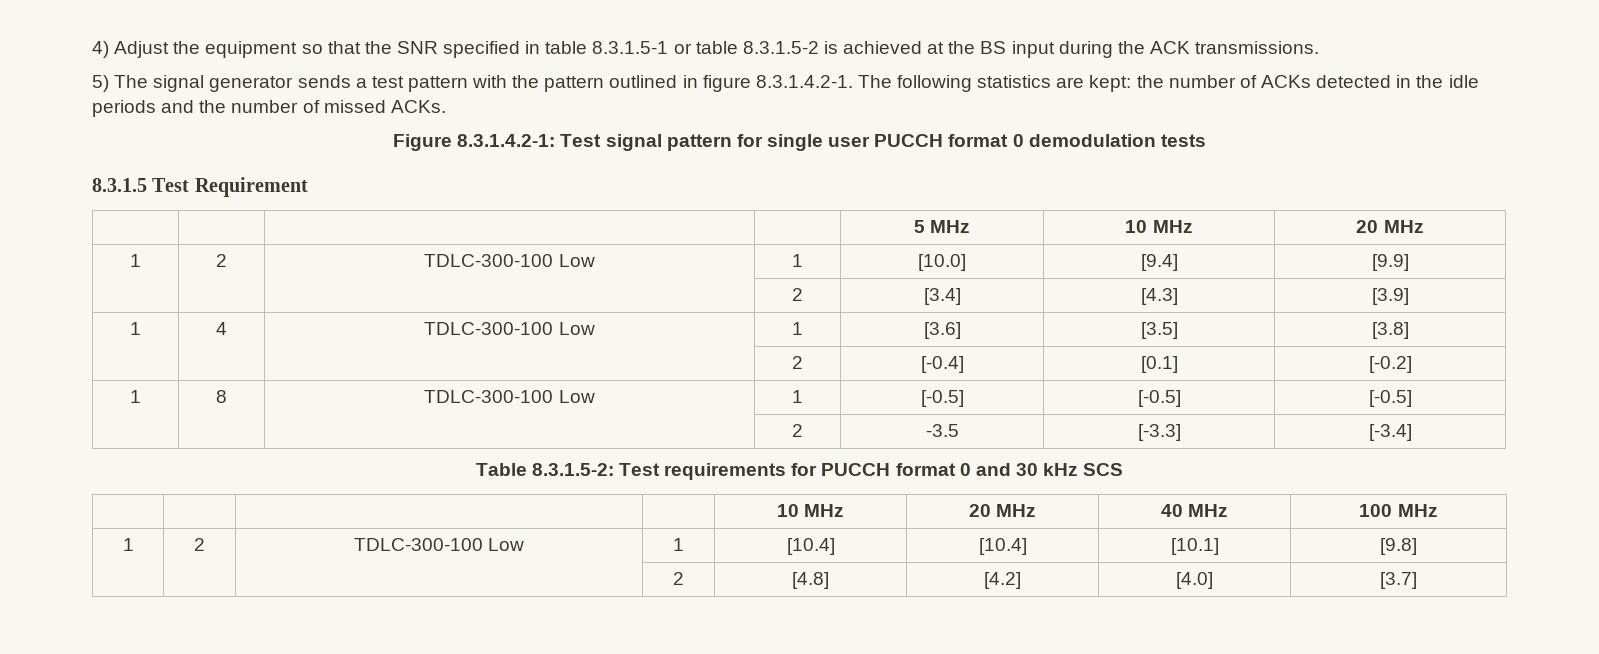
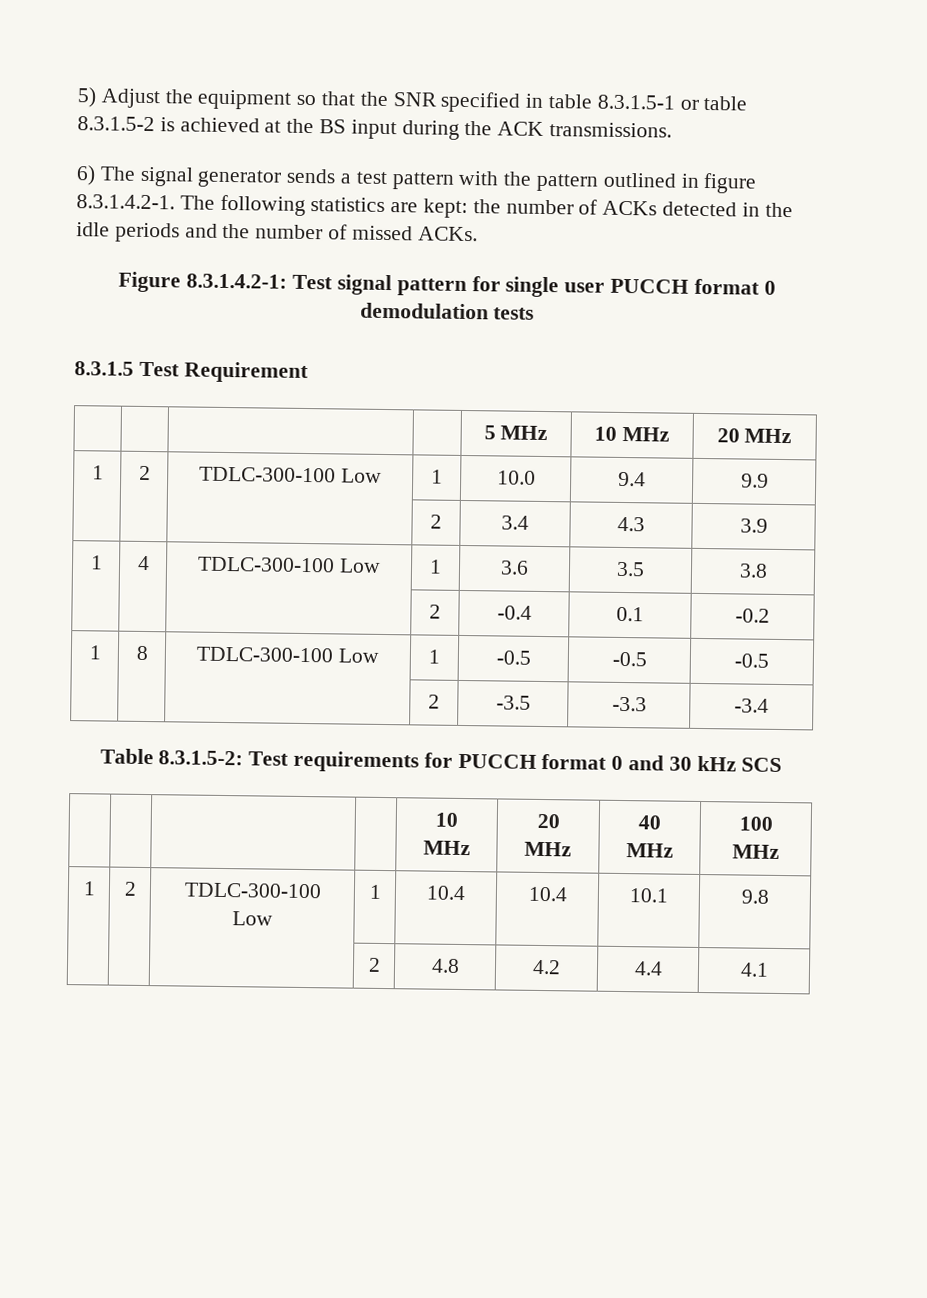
[92,41,109,58] 4) -> [77,87,97,108] 5)
[92,75,109,92] 5) -> [76,165,96,186] 6)
[918,254,966,271] [1140,254,1178,271] [1371,254,1409,271] [792,288,803,301] [923,288,961,305] [1140,288,1178,305] [1371,288,1409,305] [10.0] | [9.4] | [9.9] // | | | 2 | [3.4] | [4.3] | [3.9] -> [496,470,536,485] [618,471,646,487] [740,473,769,488] [430,514,442,529] [501,515,529,530] [617,516,645,532] [739,518,768,533] 10.0 | 9.4 | 9.9 // | | | 2 | 3.4 | 4.3 | 3.9
[923,322,961,339] [1140,322,1178,339] [1371,322,1409,339] [792,356,803,369] [920,356,964,373] [1140,356,1178,373] [1368,356,1412,373] [3.6] | [3.5] | [3.8] // | | | 2 | [-0.4] | [0.1] | [-0.2] -> [500,560,529,575] [616,561,645,577] [738,563,768,578] [429,604,441,619] [496,605,532,620] [616,606,644,622] [735,608,770,623] 3.6 | 3.5 | 3.8 // | | | 2 | -0.4 | 0.1 | -0.2
[920,390,964,407] [1137,390,1181,407] [1368,390,1412,407] [-0.5] | [-0.5] | [-0.5] -> [495,650,531,665] [611,651,647,667] [734,653,769,668] -0.5 | -0.5 | -0.5
[1137,424,1181,441] [1368,424,1412,441] [-3.3] | [-3.4] -> [611,696,647,712] [734,698,769,713] -3.3 | -3.4
[786,538,835,555] [978,538,1027,555] [1170,538,1219,555] [1380,538,1417,555] [673,572,684,585] [792,572,829,589] [984,572,1021,589] [1176,572,1213,589] [1380,572,1417,589] [10.4] | [10.4] | [10.1] | [9.8] // | | | 2 | [4.8] | [4.2] | [4.0] | [3.7] -> [426,885,466,901] [527,886,568,902] [629,888,669,903] [740,889,769,904] [367,957,381,972] [430,958,460,973] [532,959,561,975] [633,961,663,976] [739,962,769,977] 10.4 | 10.4 | 10.1 | 9.8 // | | | 2 | 4.8 | 4.2 | 4.4 | 4.1

